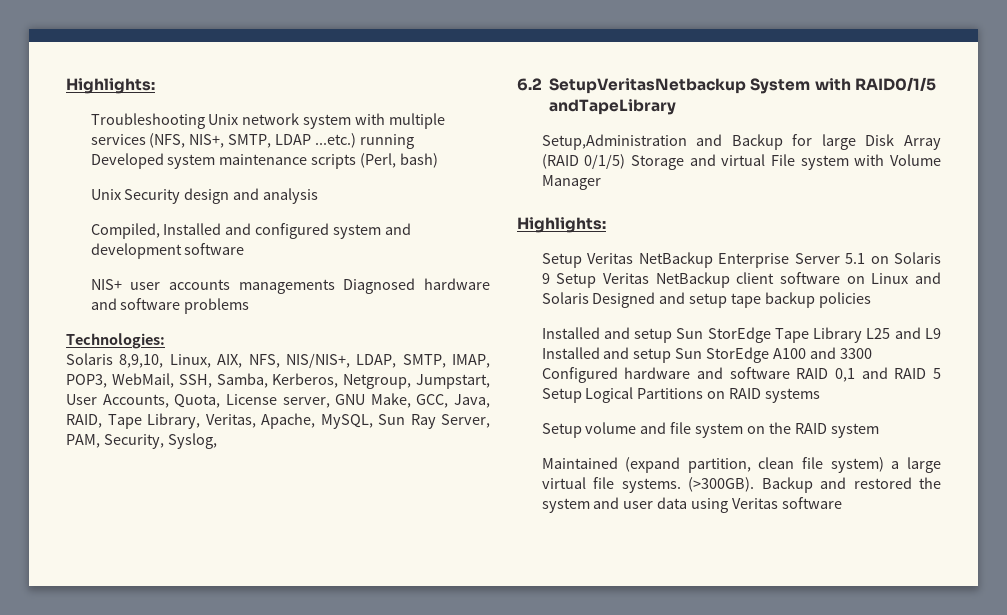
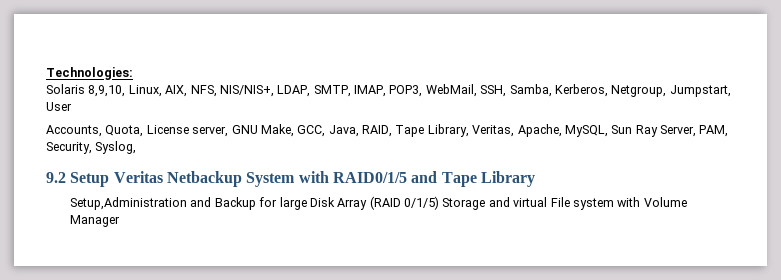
[66,78,155,94] [90,113,446,129] [90,133,415,149] [90,153,439,169] [90,188,319,204] [90,223,412,239] [90,243,245,259] [90,278,490,294] [90,298,250,314] Highlights: // Troubleshooting Unix network system with multiple services (NFS, NIS+, SMTP, LDAP ...etc.) running Developed system maintenance scripts (Perl, bash) // Unix Security design and analysis // Compiled, Installed and configured system and development software // NIS+ user accounts managements Diagnosed hardware and software problems // -> (46, 73) none
(97, 399) none -> (72, 106) //
[517,77,936,94] [549,99,677,115] 6.2 SetupVeritasNetbackup System with RAID0/1/5 andTapeLibrary -> [46,171,535,187] 9.2 Setup Veritas Netbackup System with RAID0/1/5 and Tape Library
[517,217,606,233] [541,252,941,268] [541,272,942,288] [541,292,872,308] [541,327,941,343] [541,347,872,363] [541,367,942,383] [541,387,821,403] [541,422,879,438] [541,457,941,473] [541,477,941,493] [541,497,843,513] // Highlights: // Setup Veritas NetBackup Enterprise Server 5.1 on Solaris 9 Setup Veritas NetBackup client software on Linux and Solaris Designed and setup tape backup policies // Installed and setup Sun StorEdge Tape Library L25 and L9 Installed and setup Sun StorEdge A100 and 3300 Configured hardware and software RAID 0,1 and RAID 5 Setup Logical Partitions on RAID systems // Setup volume and file system on the RAID system // Maintained (expand partition, clean file system) a large virtual file systems. (>300GB). Backup and restored the system and user data using Veritas software -> (121, 221) none

